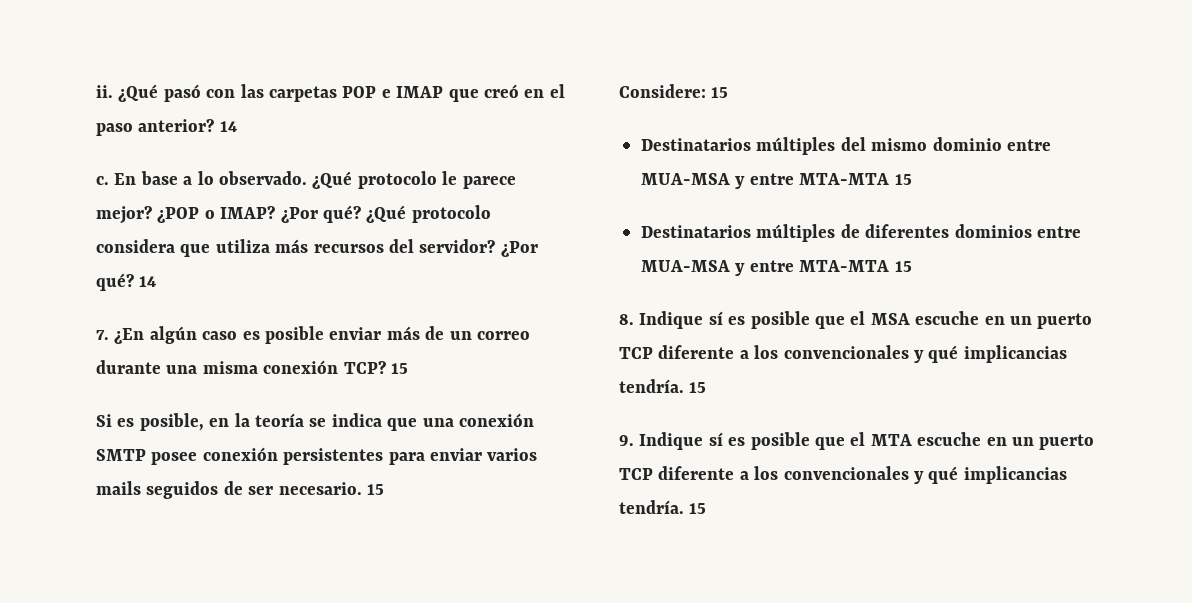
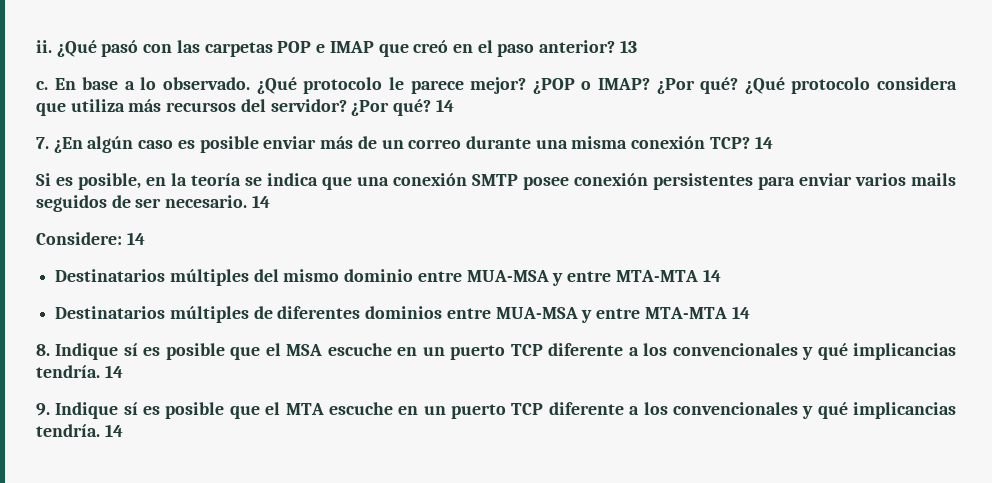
[219,121,237,132] 14 -> [619,40,637,53] 13
[391,363,408,374] 15 -> [754,136,773,149] 14
[367,484,384,495] 15 -> [251,195,270,208] 14
[711,87,729,98] 15 -> [126,232,145,245] 14
[894,174,912,185] 15 -> [702,269,721,282] 14
[894,261,912,272] 15 -> [731,306,750,319] 14
[689,382,707,393] 15 -> [104,365,123,378] 14
[689,503,707,514] 15 -> [104,424,123,437] 14

